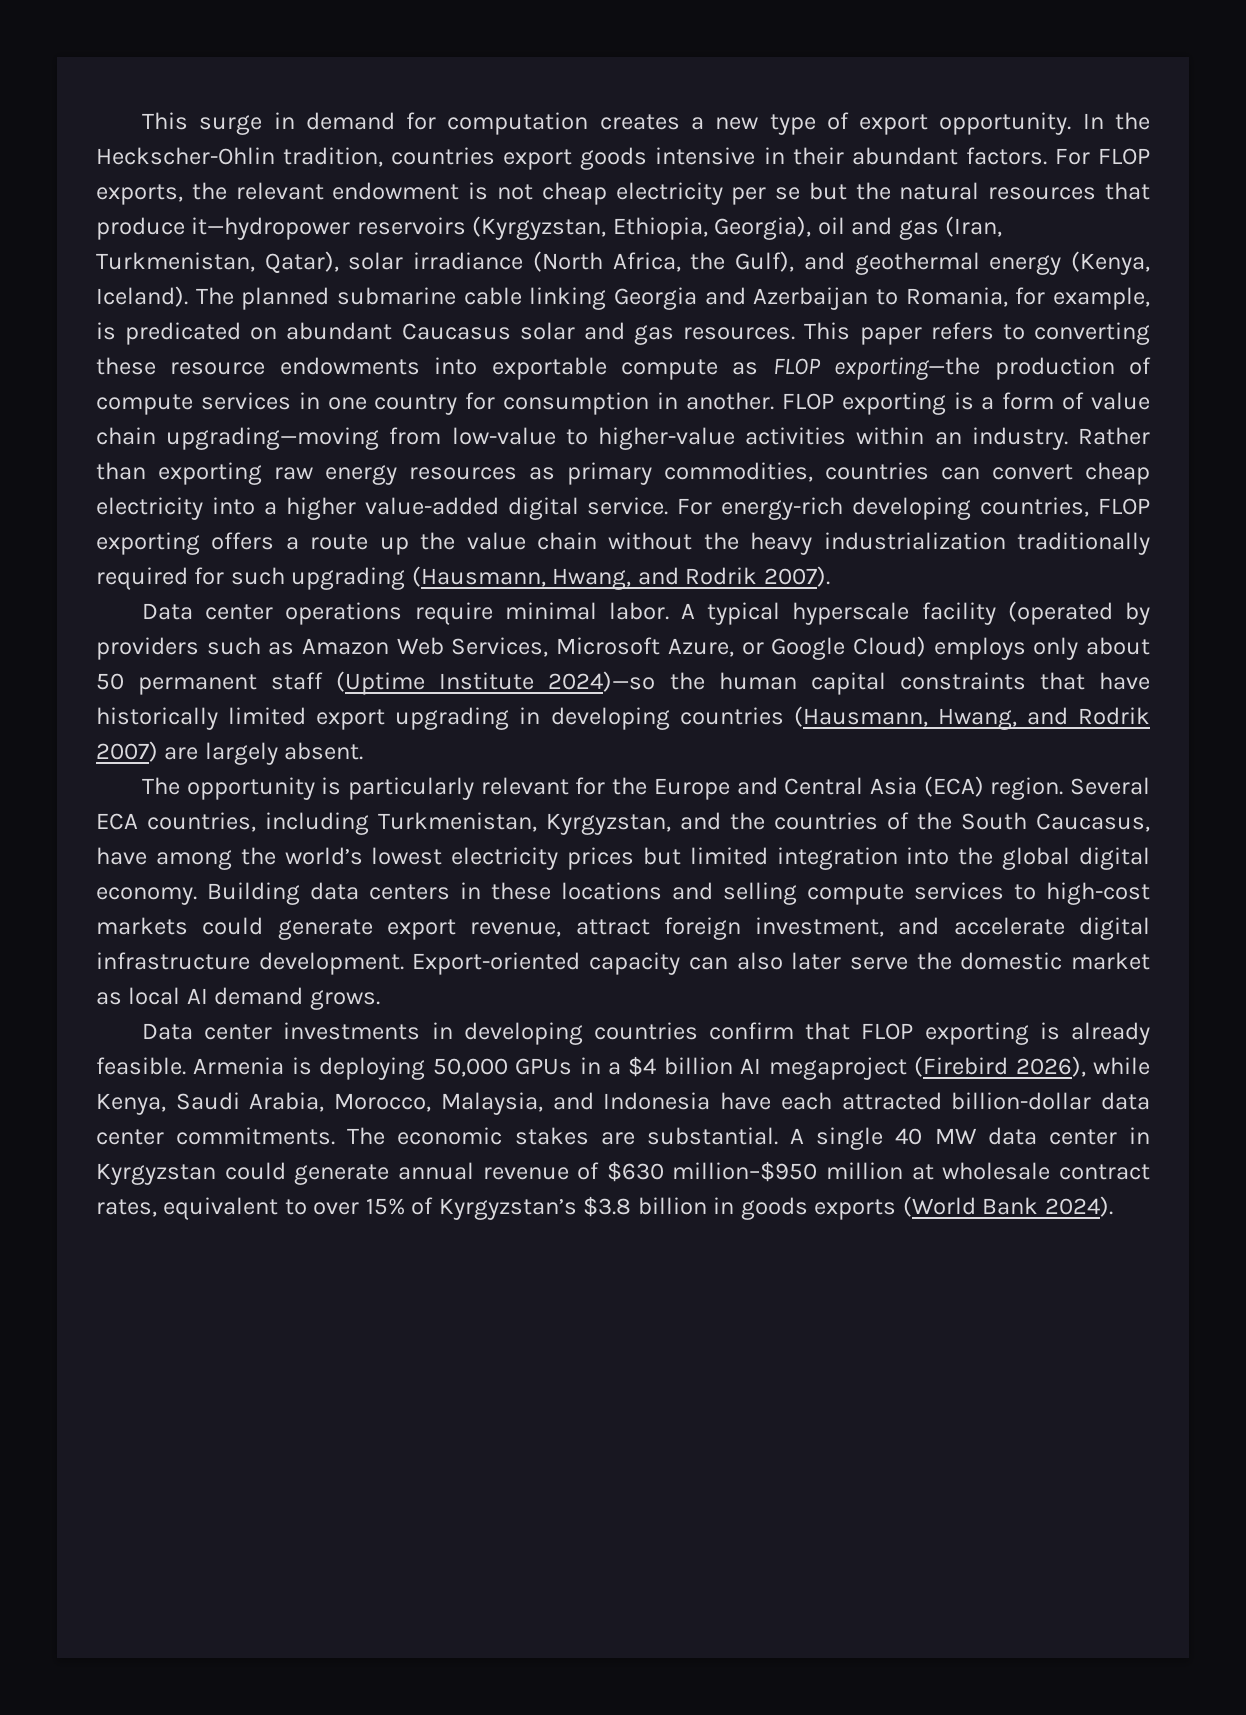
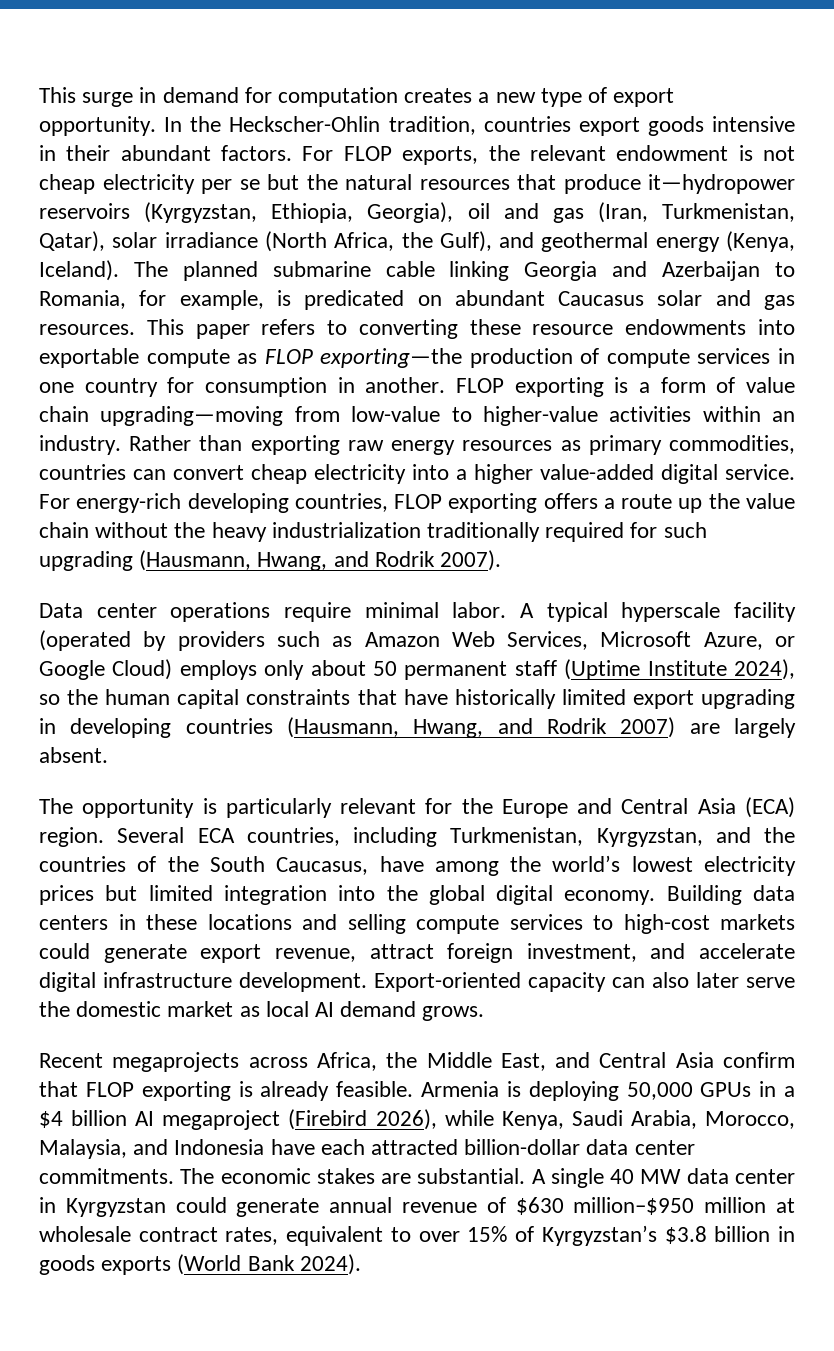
[548,671,656,692] 2024)—so -> [733,659,795,680] [39,694,60,705] 2024), so
[142,1022,698,1045] Data center investments in developing countries -> [39,1052,714,1072] Recent megaprojects across Africa, the Middle East, and Central Asia

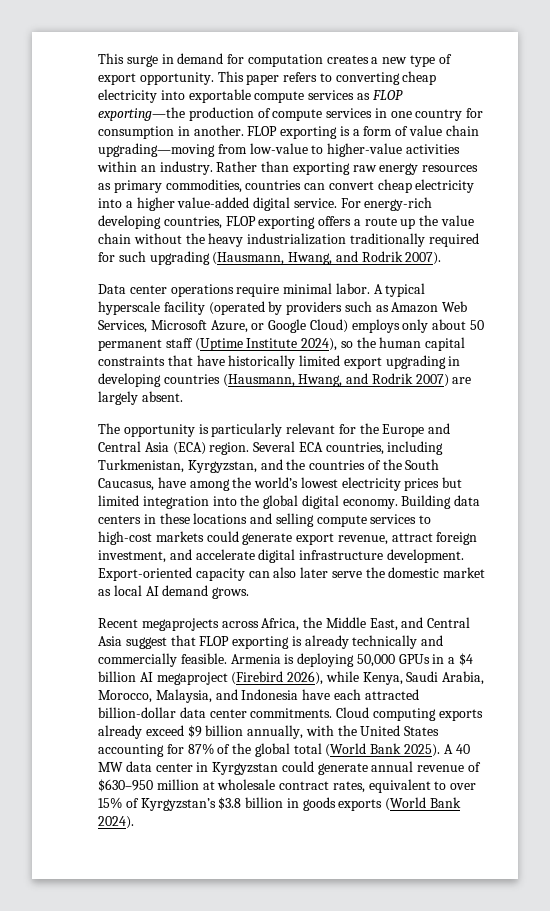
[164,116,795,136] [39,145,796,165] [39,174,795,194] [39,202,795,223] [39,231,795,252] [39,260,795,281] [39,290,795,310] [39,324,135,335] In the Heckscher-Ohlin tradition, countries export goods intensive in their abundant factors. For FLOP exports, the relevant endowment is not cheap electricity per se but the natural resources that produce it—hydropower reservoirs (Kyrgyzstan, Ethiopia, Georgia), oil and gas (Iran, Turkmenistan, Qatar), solar irradiance (North Africa, the Gulf), and geothermal energy (Kenya, Iceland). The planned submarine cable linking Georgia and Azerbaijan to Romania, for example, is predicated on abundant Caucasus solar and gas resources. -> (214, 78) none
[469,319,747,335] these resource endowments -> [402,71,437,85] [98,89,157,103] cheap electricity
(230, 358) none -> [308,90,355,100] services
[722,1052,795,1068] confirm -> [125,637,167,649] suggest
(330, 1091) none -> [352,635,444,649] [98,653,177,667] technically and commercially
[180,1168,604,1188] The economic stakes are substantial. A single -> [336,707,483,721] [98,725,440,739] [98,743,453,757] Cloud computing exports already exceed $9 billion annually, with the United States accounting for 87% of the global total (World Bank 2025). A
[515,1197,695,1215] $630 million–$950 -> [98,779,153,792] $630–950

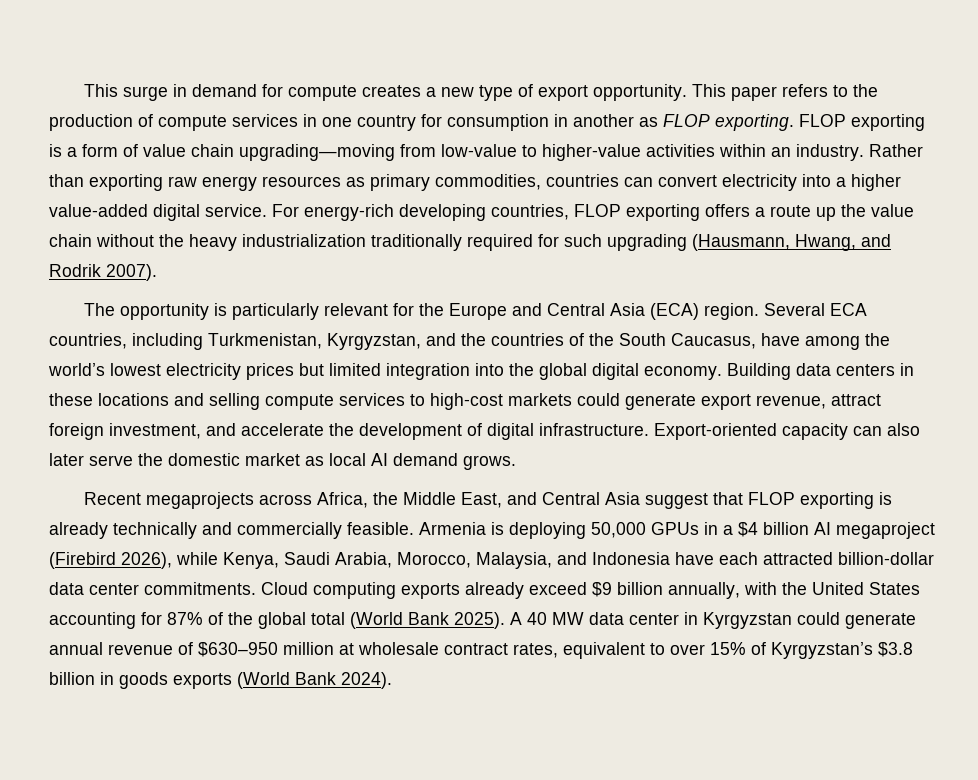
[247,54,323,67] computation -> [288,85,358,101] compute
[335,71,437,85] [98,89,403,103] [98,107,185,121] converting cheap electricity into exportable compute services as FLOP exporting—the -> [853,84,879,97] the
[193,125,244,136] another. -> [573,114,794,131] another as FLOP exporting.
[377,179,412,193] cheap -> (717, 181) none
[98,283,426,297] [98,301,468,315] [98,319,485,333] [98,337,466,351] [98,355,461,369] [98,373,472,387] [98,391,183,405] // Data center operations require minimal labor. A typical hyperscale facility (operated by providers such as Amazon Web Services, Microsoft Azure, or Google Cloud) employs only about 50 permanent staff (Uptime Institute 2024), so the human capital constraints that have historically limited export upgrading in developing countries (Hausmann, Hwang, and Rodrik 2007) are largely absent. -> (157, 272) none
[258,549,464,563] digital infrastructure development. -> [329,423,649,440] the development of digital infrastructure.

